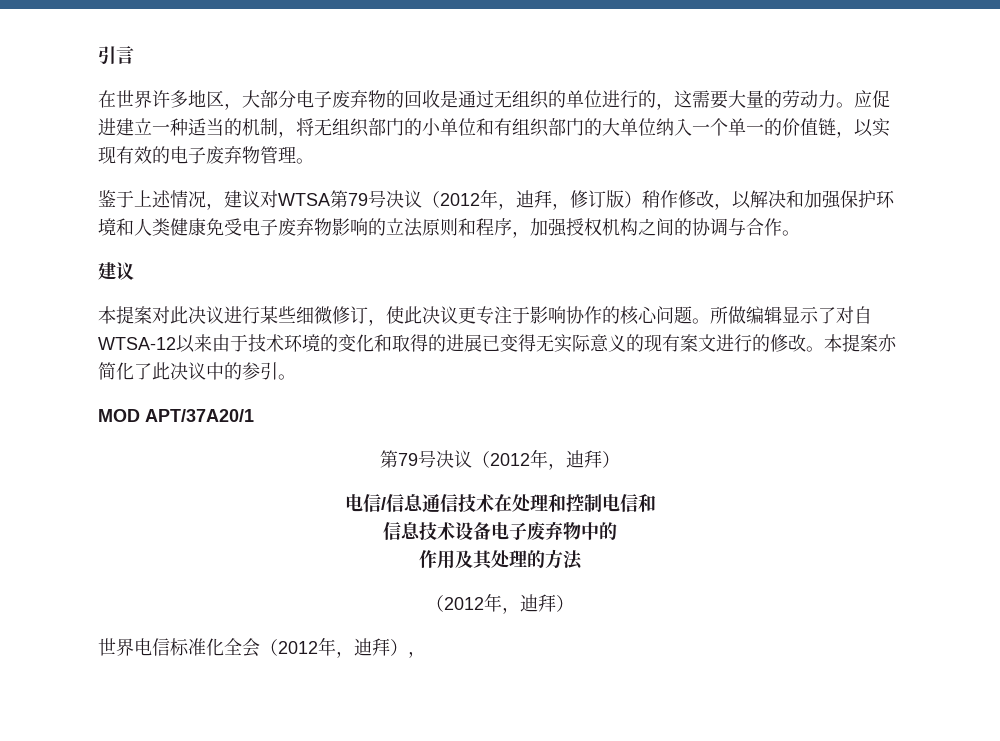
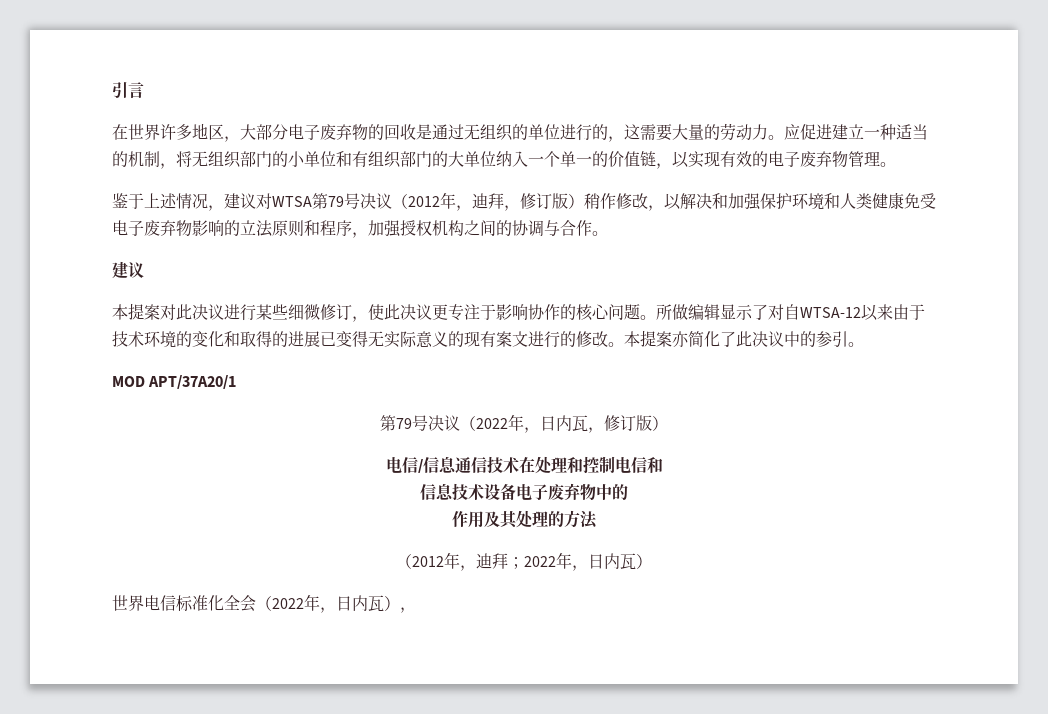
[490,449,602,470] 2012年，迪拜 -> [476,414,652,433] 2022年，日内瓦，修订版
(556, 603) none -> [508,552,636,571] ；2022年，日内瓦
[278,637,390,658] 2012年，迪拜 -> [272,594,384,613] 2022年，日内瓦

